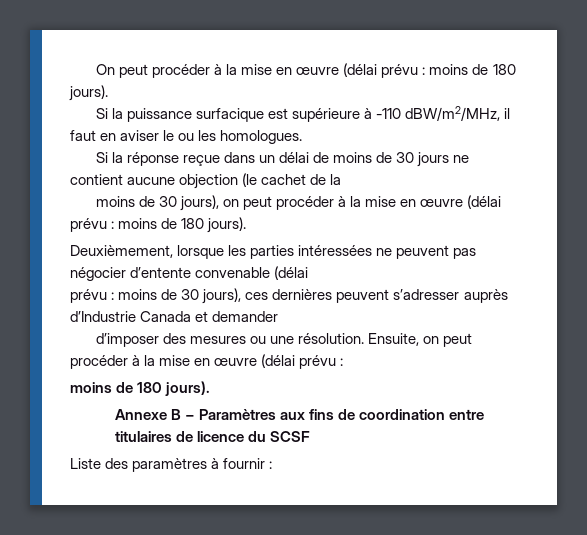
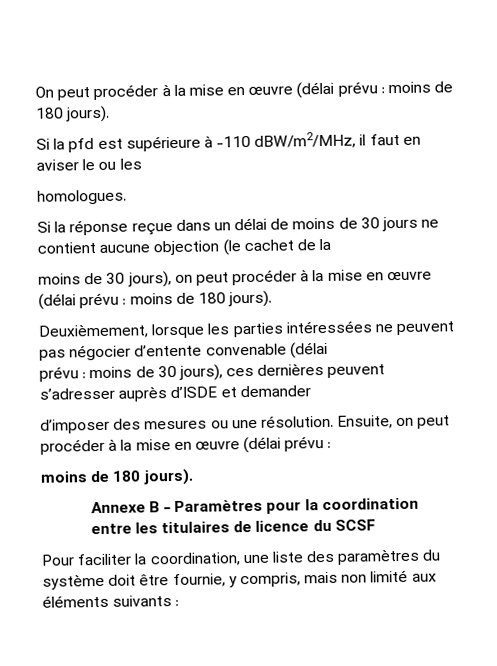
[126,108,265,122] puissance surfacique -> [68,138,95,153] pfd
(217, 135) none -> (142, 164) //
[70,311,192,322] d’Industrie Canada -> [170,386,218,399] d’ISDE
[280,409,356,420] aux fins de -> [266,499,319,514] pour la
(485, 414) none -> [134,522,158,534] les
[70,458,266,472] Liste des paramètres à fournir -> [41,548,442,567] [42,569,437,590] [42,594,173,608] Pour faciliter la coordination, une liste des paramètres du système doit être fournie, y compris, mais non limité aux éléments suivants

